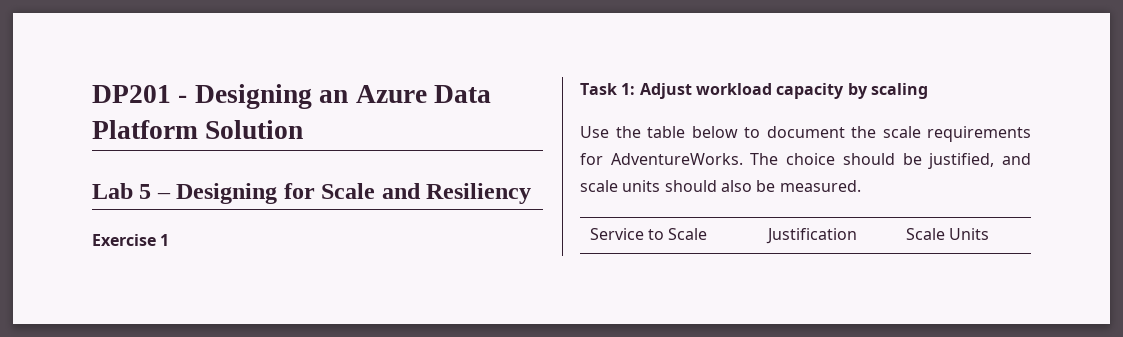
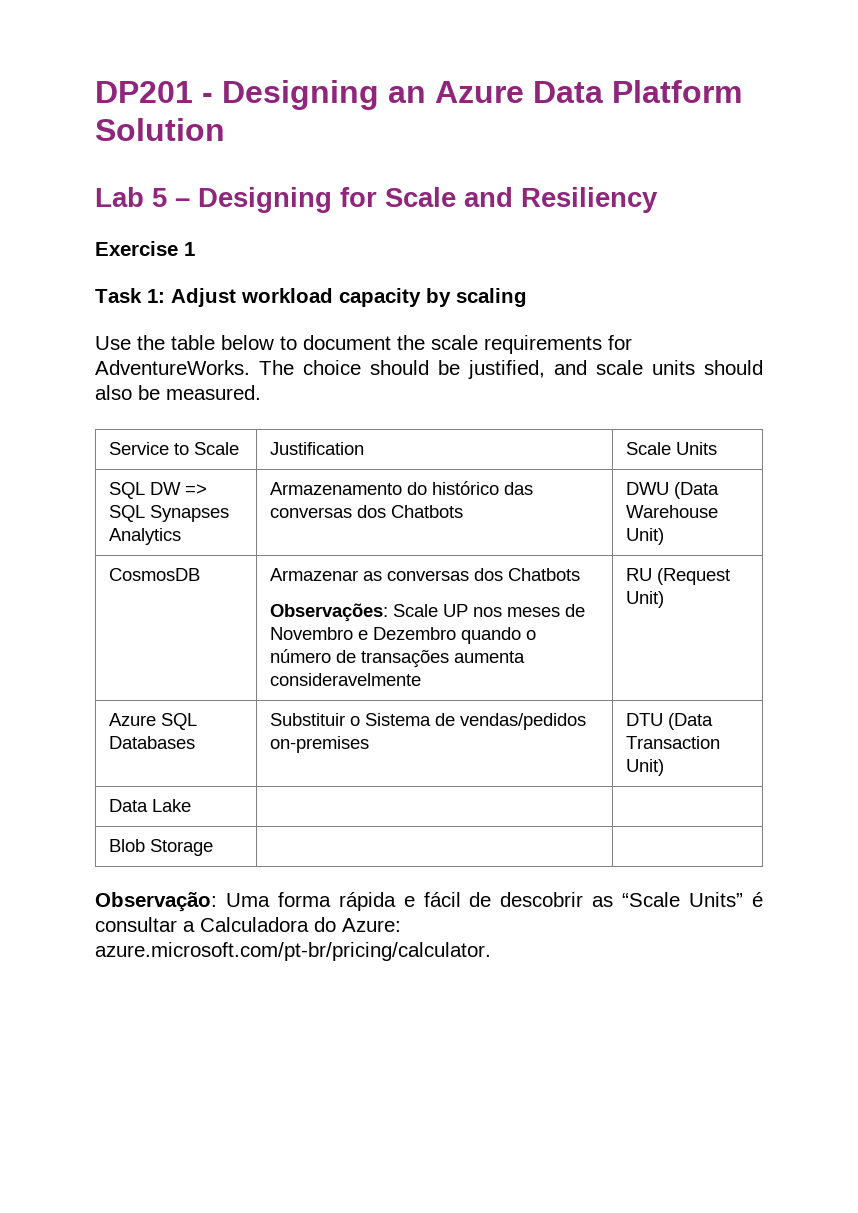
(990, 234) none -> [109,482,208,499] [109,505,230,522] [109,528,182,545] [270,481,534,495] [270,505,464,518] [626,482,720,499] [626,505,719,518] [626,528,665,545] [109,568,201,581] [270,568,581,581] [270,603,586,622] [270,627,537,644] [270,649,526,668] [270,673,422,686] [626,568,731,585] [626,591,665,608] [109,713,198,730] [109,736,196,749] [270,713,587,730] [270,736,370,753] [626,713,714,730] [626,736,721,749] [626,759,665,776] [109,799,192,812] [109,839,214,856] [95,892,764,912] [95,917,401,932] [95,942,491,961] // SQL DW => SQL Synapses Analytics | Armazenamento do histórico das conversas dos Chatbots | DWU (Data Warehouse Unit) // CosmosDB | Armazenar as conversas dos Chatbots // Observações: Scale UP nos meses de Novembro e Dezembro quando o número de transações aumenta consideravelmente | RU (Request Unit) // Azure SQL Databases | Substituir o Sistema de vendas/pedidos on-premises | DTU (Data Transaction Unit) // Data Lake | | // Blob Storage | | // Observação: Uma forma rápida e fácil de descobrir as “Scale Units” é consultar a Calculadora do Azure: azure.microsoft.com/pt-br/pricing/calculator.

